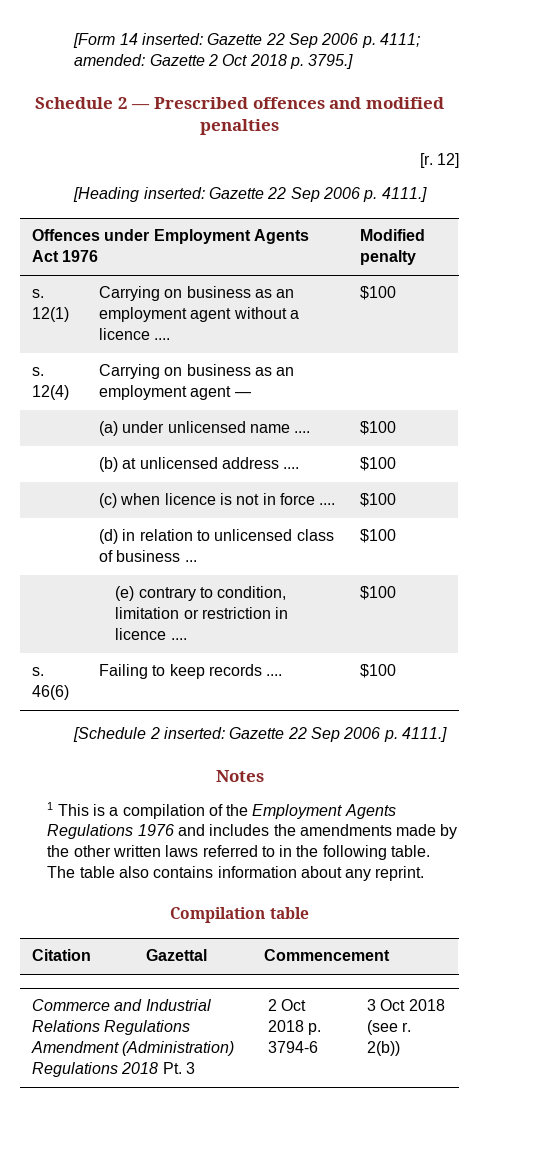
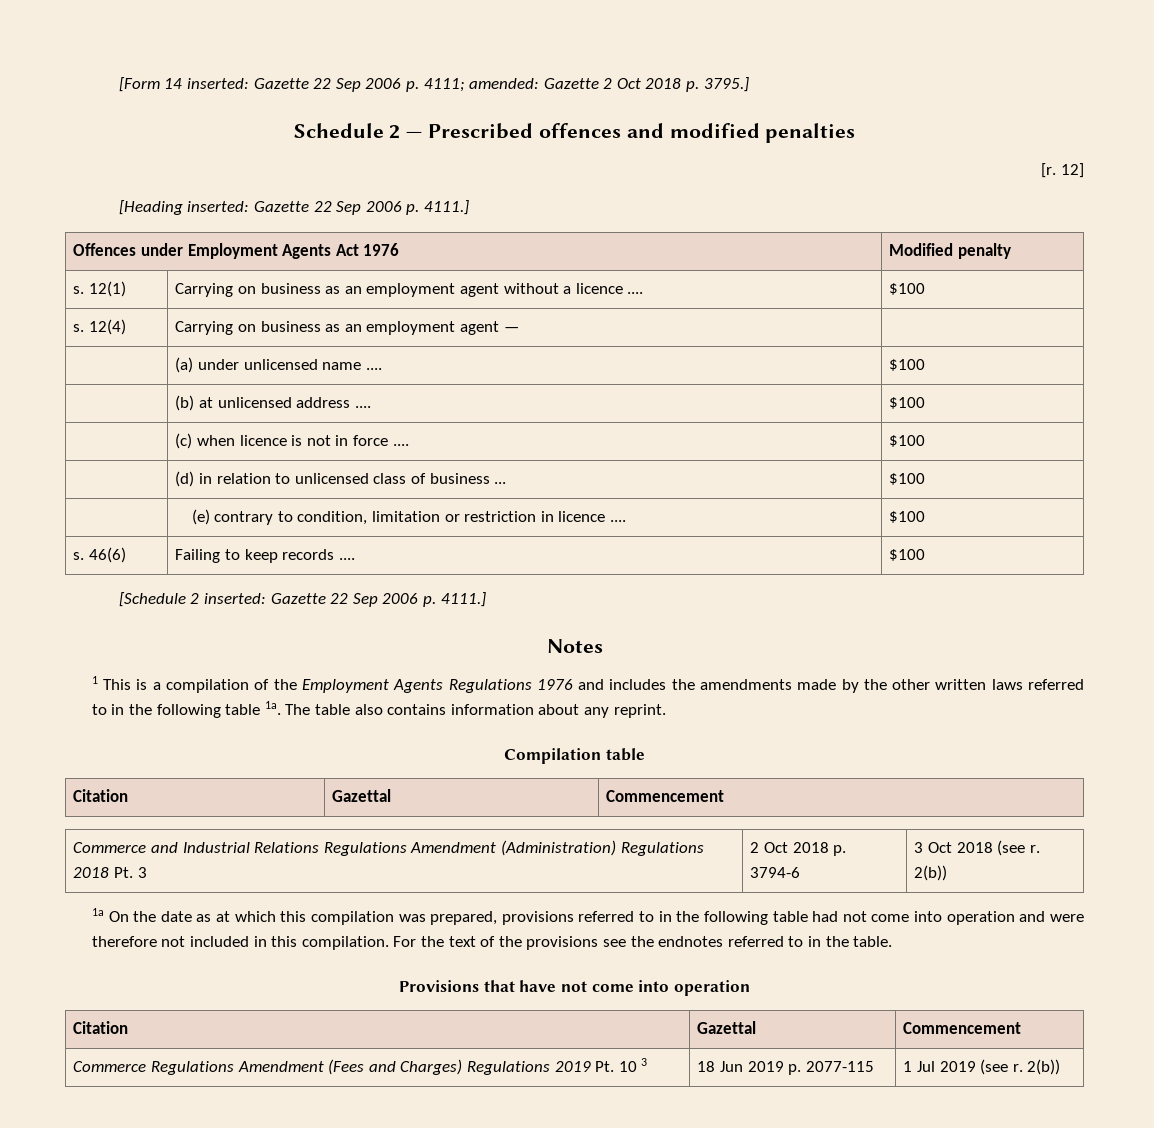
[391,845,431,857] table. -> [225,701,281,715] table 1a.
(400, 1048) none -> [91,908,1085,925] [91,936,893,950] [399,980,750,996] [73,1021,129,1034] [697,1021,757,1034] [903,1022,1022,1034] [73,1058,648,1075] [697,1061,874,1075] [903,1059,1061,1075] // 1a On the date as at which this compilation was prepared, provisions referred to in the following table had not come into operation and were therefore not included in this compilation. For the text of the provisions see the endnotes referred to in the table. // Provisions that have not come into operation // Citation | Gazettal | Commencement // Commerce Regulations Amendment (Fees and Charges) Regulations 2019 Pt. 10 3 | 18 Jun 2019 p. 2077-115 | 1 Jul 2019 (see r. 2(b))

